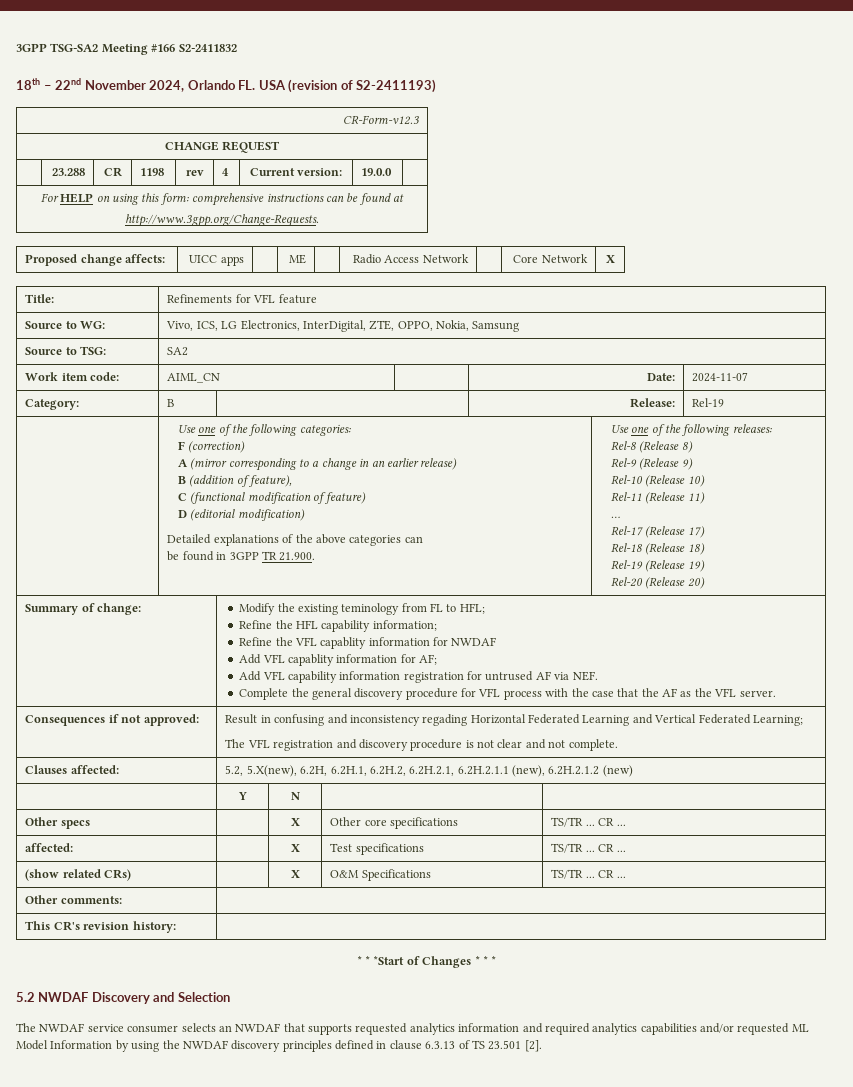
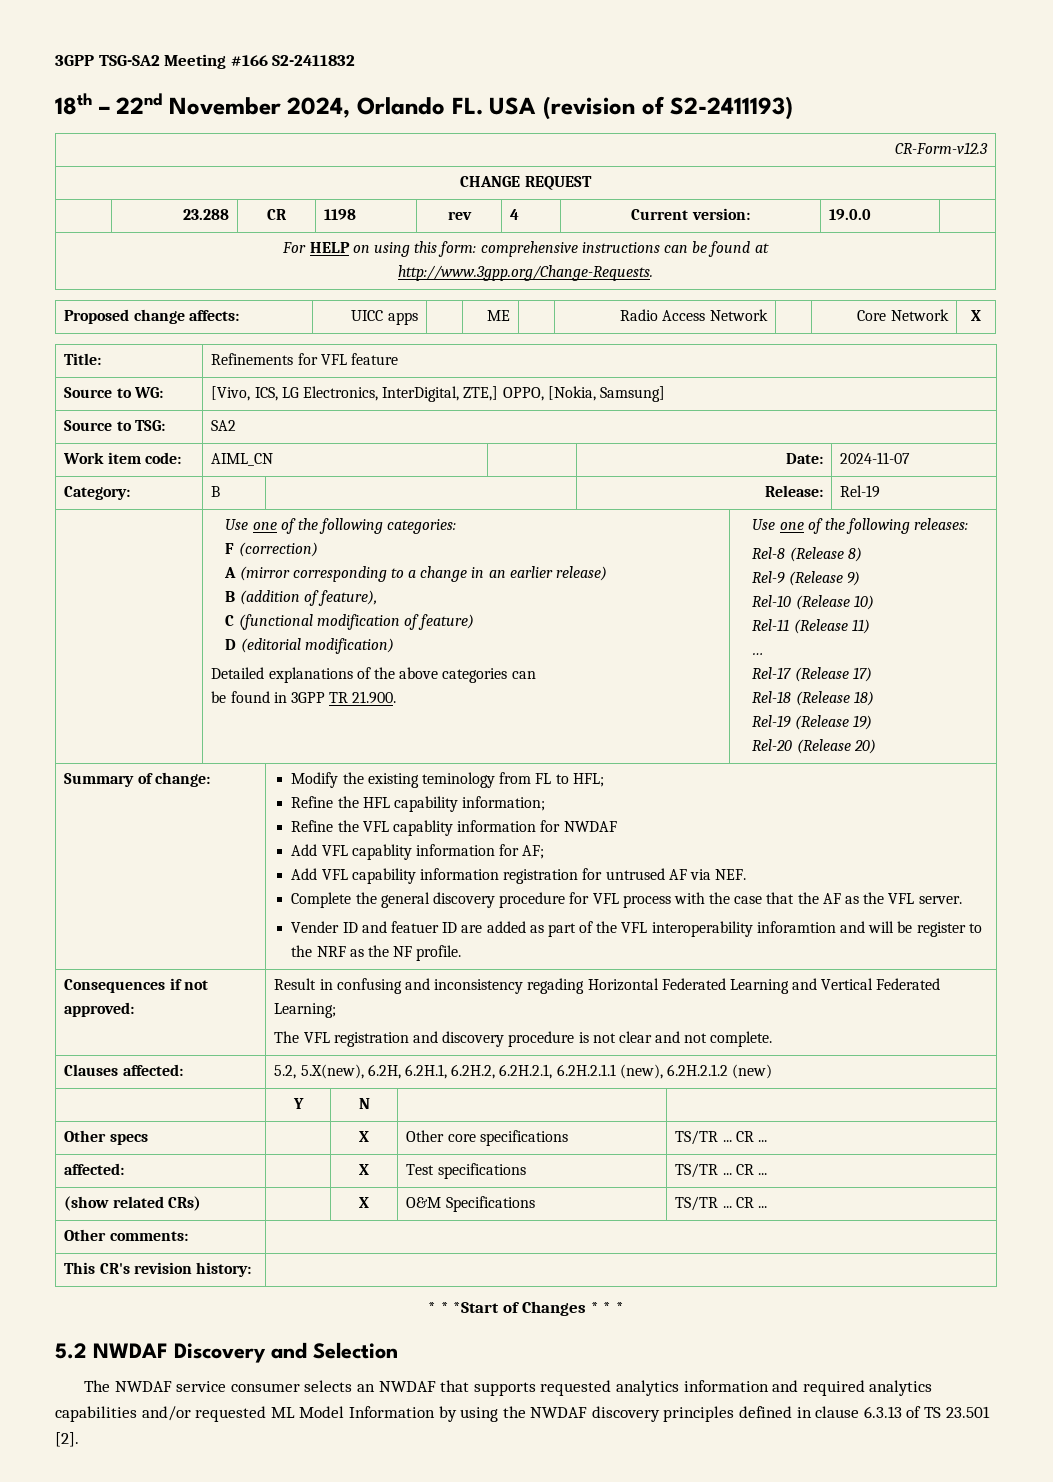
[166,321,194,331] Vivo, -> [211,386,251,401] [Vivo,
[369,320,520,332] ZTE, OPPO, Nokia, Samsung -> [463,386,665,402] ZTE,] OPPO, [Nokia, Samsung]
(776, 693) none -> [291,921,982,937] [291,945,462,961] // Vender ID and featuer ID are added as part of the VFL interoperability inforamtion and will be register to the NRF as the NF profile.

